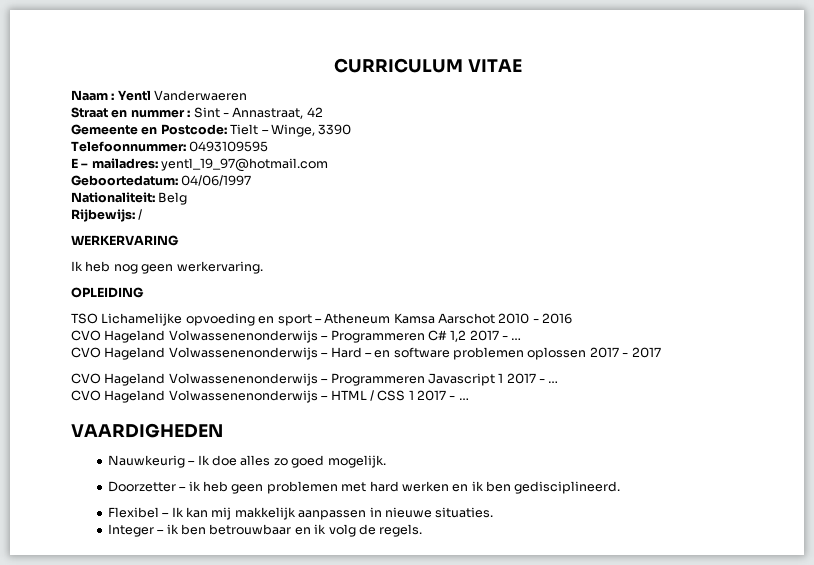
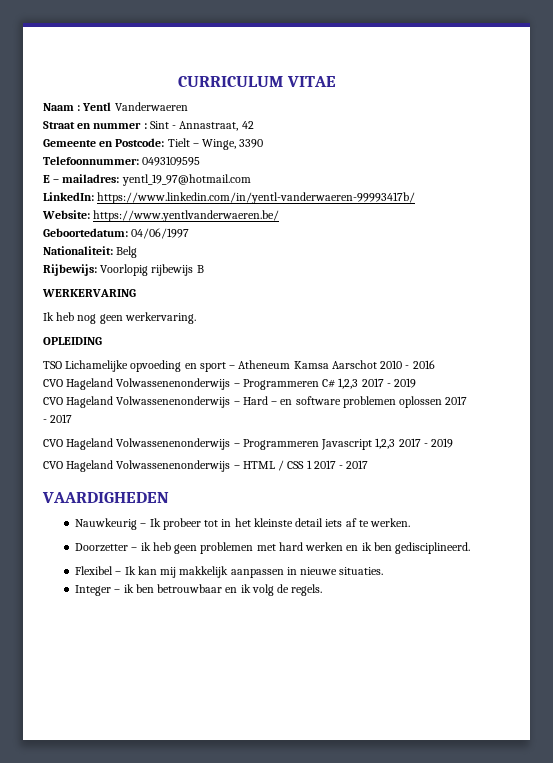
(329, 165) none -> [43,192,416,204] [42,210,280,222] // LinkedIn: https://www.linkedin.com/in/yentl-vanderwaeren-99993417b/ // Website: https://www.yentlvanderwaeren.be/
[138,209,143,220] / -> [100,264,204,276] Voorlopig rijbewijs B
[450,330,522,342] 1,2 2017 - … -> [338,378,417,389] 1,2,3 2017 - 2019
[498,373,559,384] 1 2017 - … -> [375,438,454,449] 1,2,3 2017 - 2019
[458,398,469,400] … -> [346,460,369,469] 2017
[212,455,386,468] doe alles zo goed mogelijk. -> [162,518,411,530] probeer tot in het kleinste detail iets af te werken.

